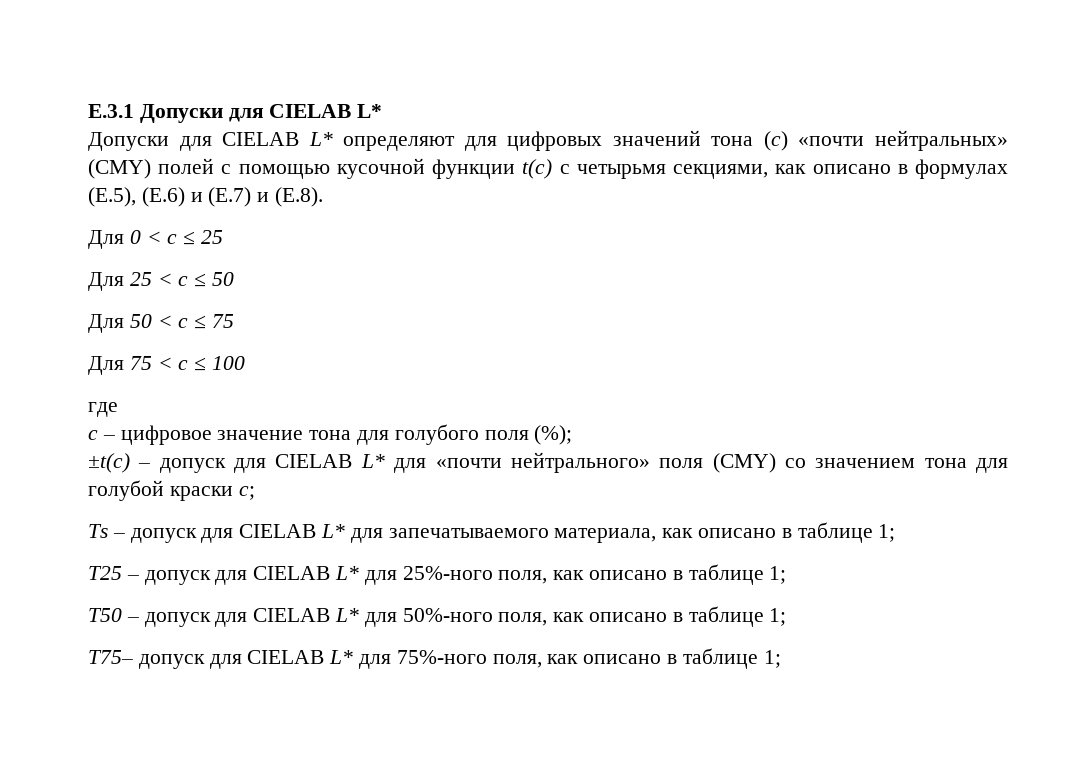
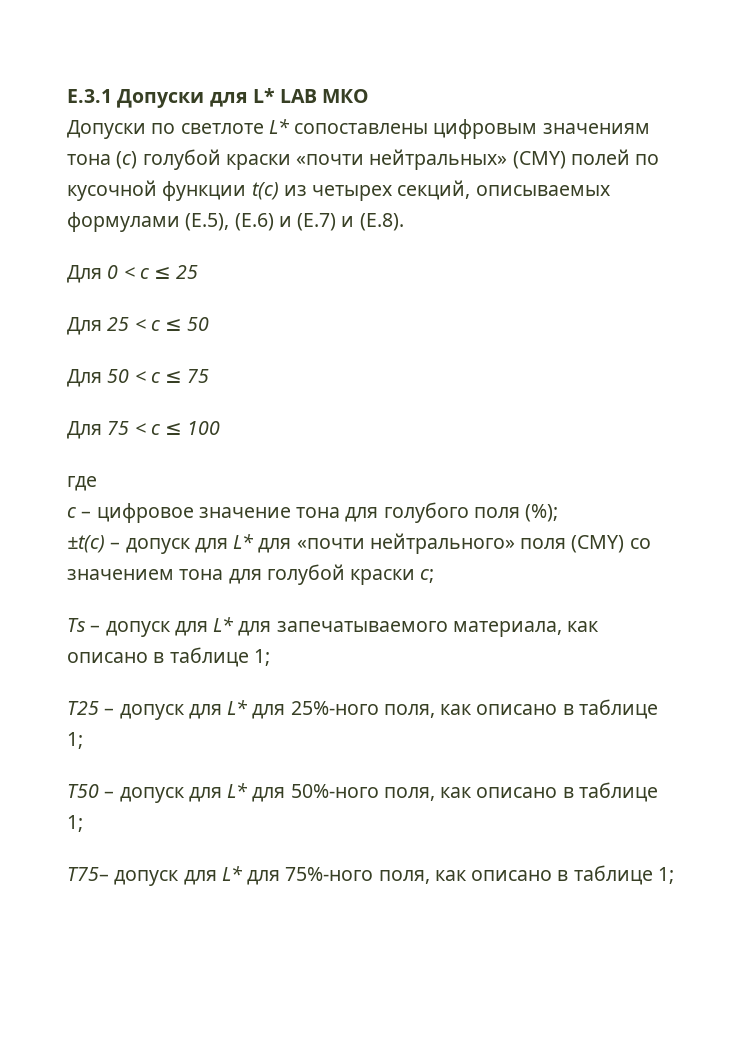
[269,104,383,118] [88,130,788,151] CIELAB L* // Допуски для CIELAB L* определяют для цифровых значений тона (c) -> [252,88,370,103] [67,119,650,139] [67,149,291,170] L* LAB МКО // Допуски по светлоте L* сопоставлены цифровым значениям тона (c) голубой краски
[221,164,330,179] с помощью -> [635,154,660,165] по
[559,159,1009,179] с четырьмя секциями, как описано в формулах -> [283,180,610,201] [67,212,180,232] из четырех секций, описываемых формулами
[275,454,353,468] CIELAB -> (228, 545) none
[239,524,317,538] CIELAB -> (208, 628) none
[253,566,331,580] CIELAB -> (222, 711) none
[253,608,331,622] CIELAB -> (222, 794) none
[247,650,325,664] CIELAB -> (217, 877) none

